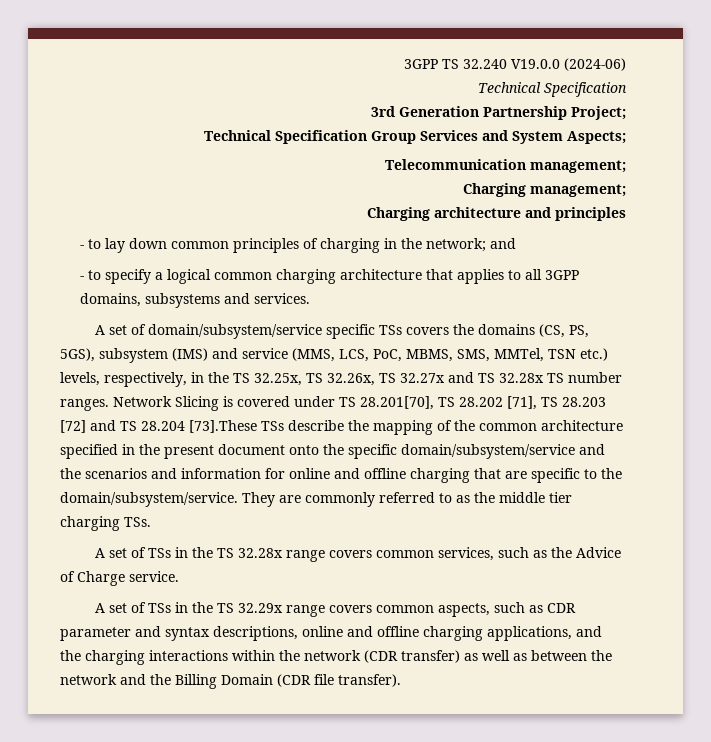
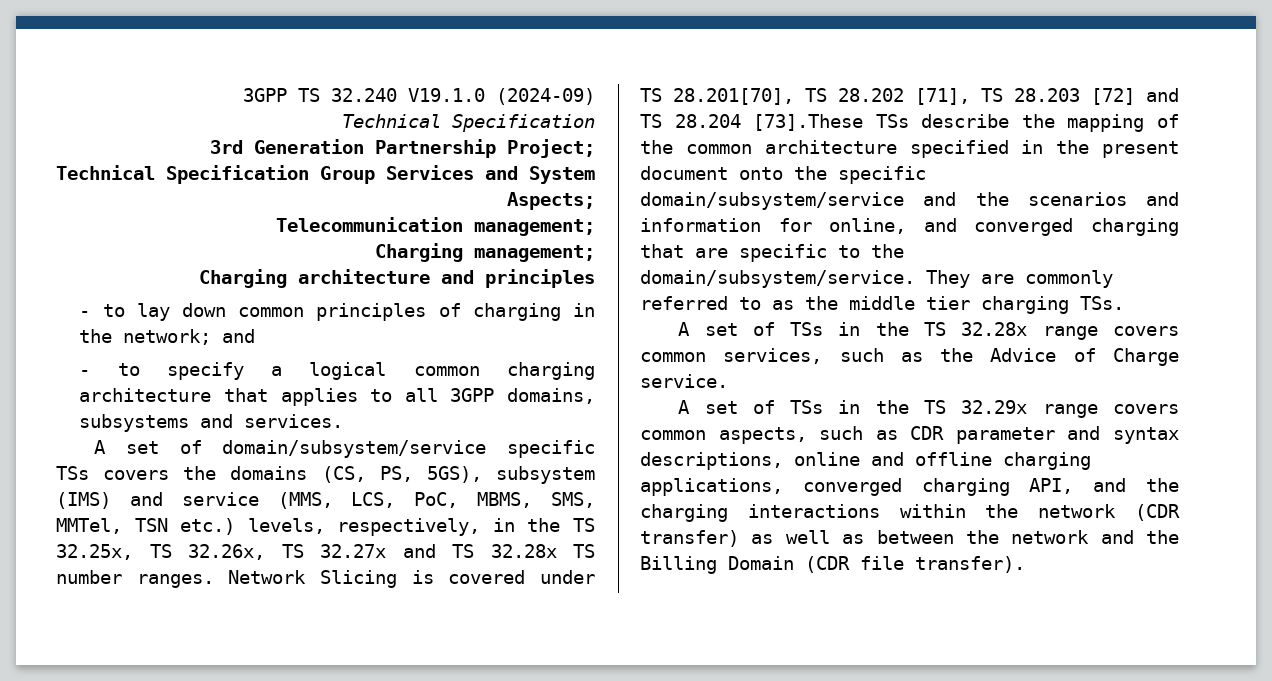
[511,58,626,71] V19.0.0 (2024-06) -> [408,88,595,105] V19.1.0 (2024-09)
[289,468,406,479] online and offline -> [829,218,1074,236] online, and converged
(572, 633) none -> [802,478,1074,496] converged charging API,

